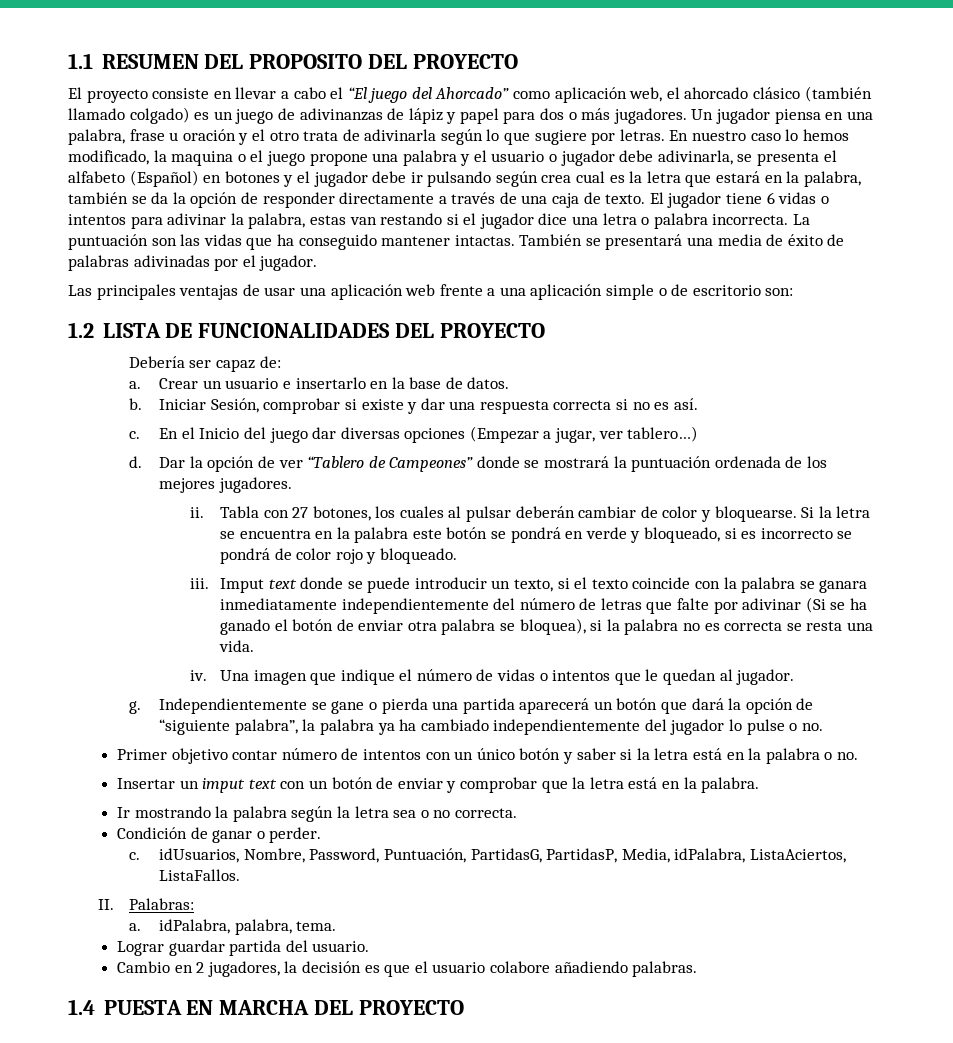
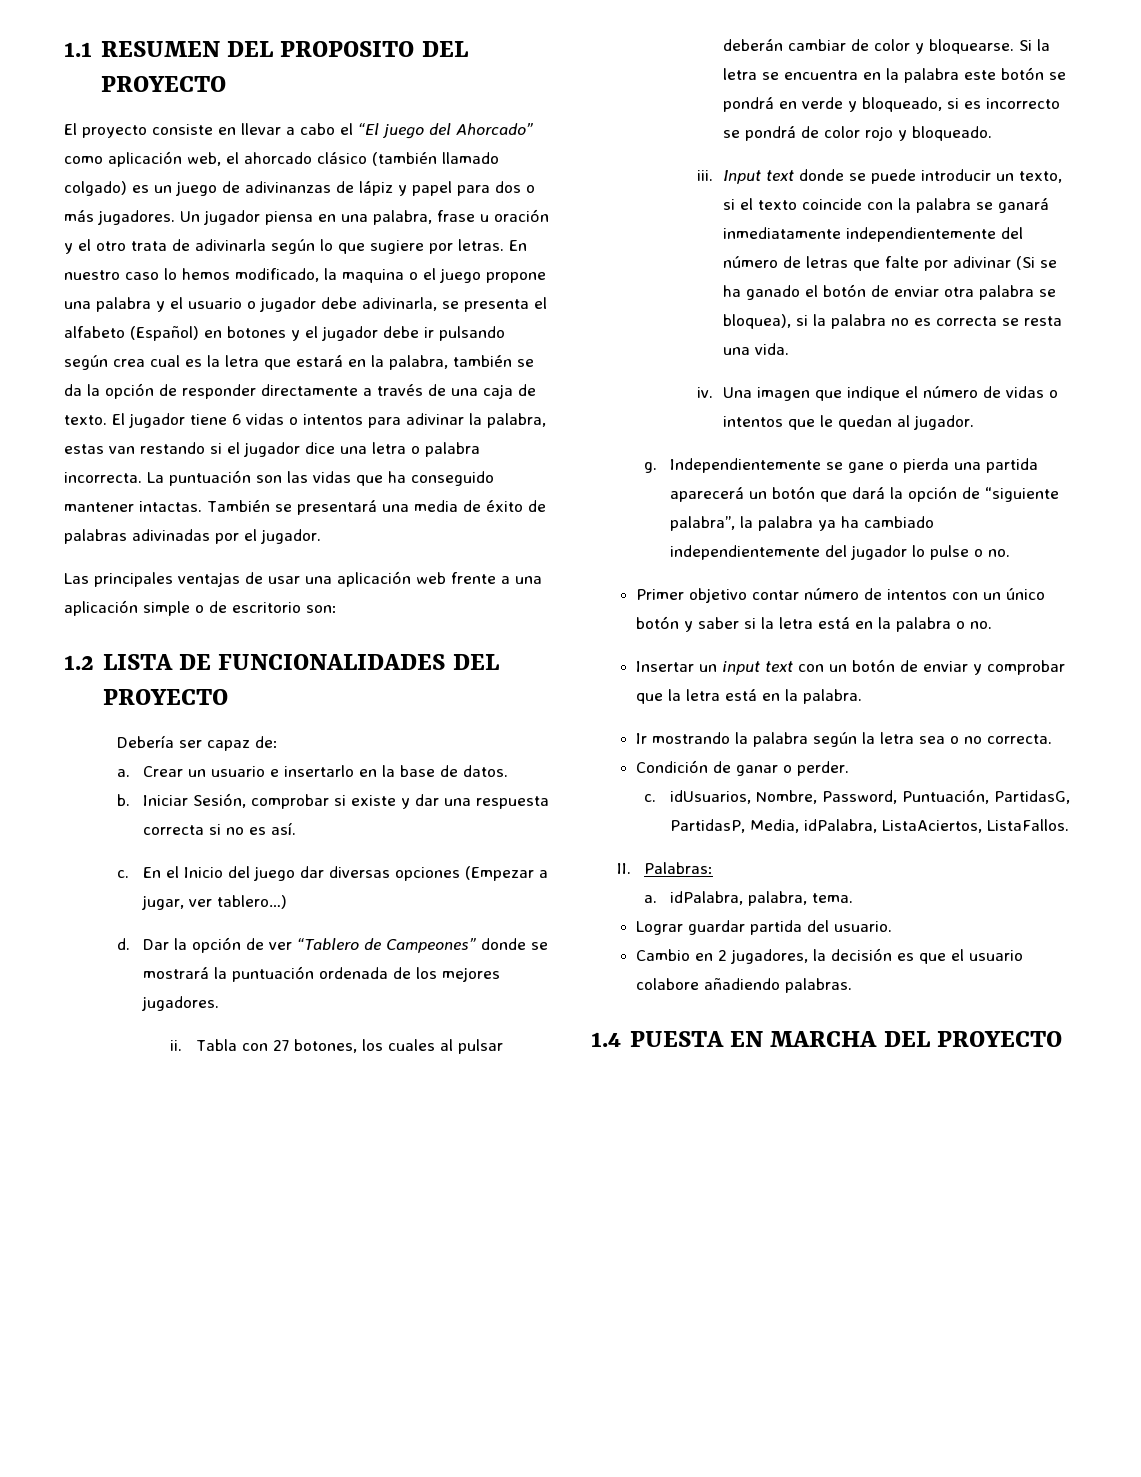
[219,578,264,593] Imput -> [723,170,762,184] Input
[819,580,868,593] ganara -> [998,198,1050,213] ganará
[202,778,246,793] imput -> [722,661,761,675] input

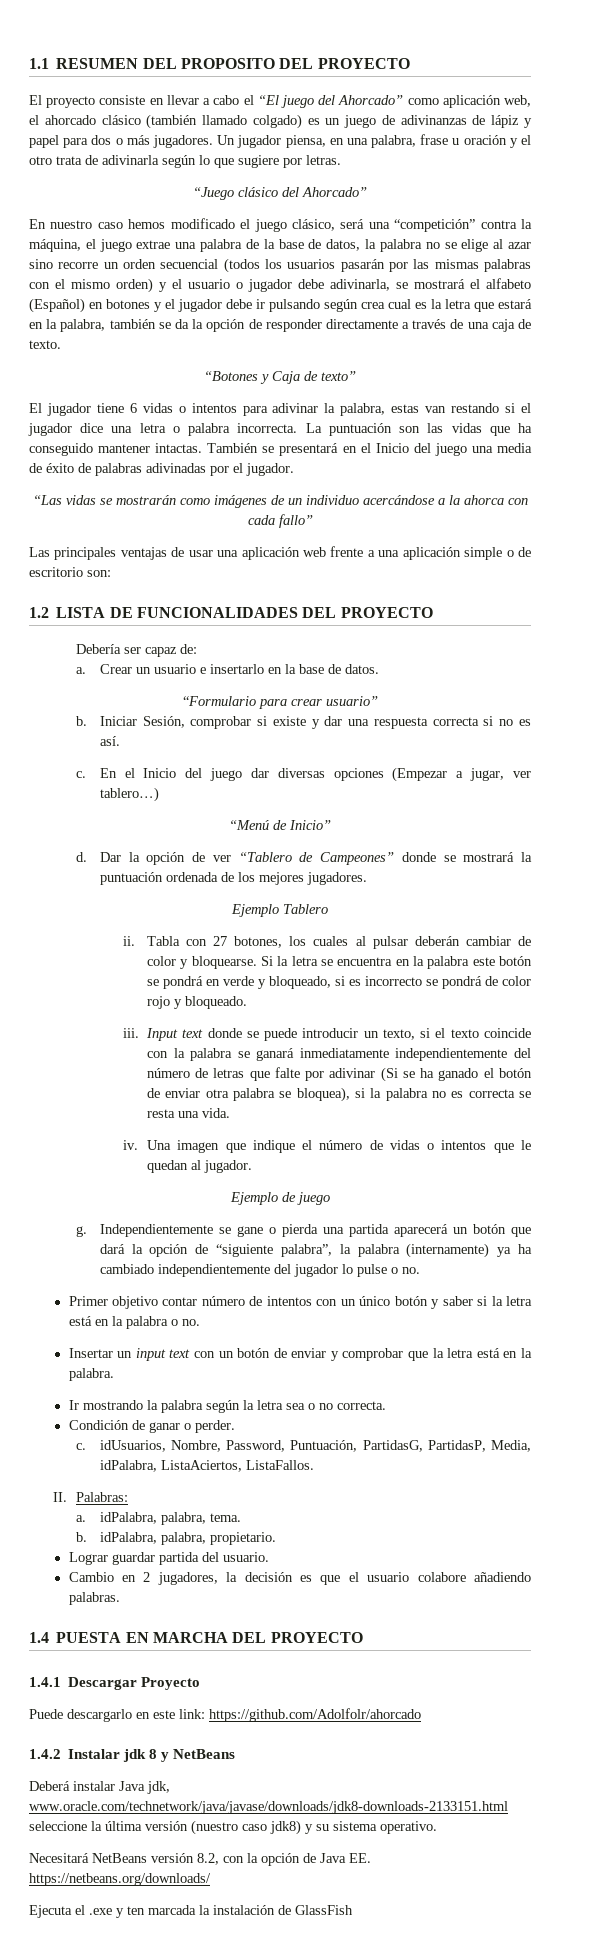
[265,211,313,225] piensa -> [285,135,326,148] piensa,
[509,240,527,251] [64,268,546,283] [64,297,151,312] En nuestro caso lo hemos modificado, la maquina o el juego propone una palabra -> [193,187,367,200] [29,218,533,232] [29,239,531,252] [29,258,531,273] [29,278,153,293] // “Juego clásico del Ahorcado” // En nuestro caso hemos modificado el juego clásico, será una “competición” contra la máquina, el juego extrae una palabra de la base de datos, la palabra no se elige al azar sino recorre un orden secuencial (todos los usuarios pasarán por las mismas palabras con el mismo orden)
[464,299,529,312] presenta -> [414,279,465,289] mostrará
(107, 420) none -> [204,371,356,384] // “Botones y Caja de texto” //
(377, 507) none -> [342,443,467,456] en el Inicio del juego
(321, 536) none -> [32,495,528,508] [247,514,313,528] // “Las vidas se mostrarán como imágenes de un individuo acercándose a la ahorca con cada fallo”
(509, 771) none -> [182,696,378,709] // “Formulario para crear usuario”
(288, 902) none -> [229,820,331,830] // “Menú de Inicio”
(220, 1003) none -> [231,904,328,917] // Ejemplo Tablero
(975, 422) none -> [229,1192,330,1205] // Ejemplo de juego
(814, 523) none -> [406,1243,490,1258] (internamente)
(854, 898) none -> [76,1532,276,1545] // b. idPalabra, palabra, propietario.
(1063, 1039) none -> [29,1677,201,1690] [29,1708,421,1722] [29,1749,236,1762] [29,1781,170,1794] [29,1801,508,1814] [29,1820,437,1835] [29,1853,371,1866] [29,1873,211,1886] [29,1905,353,1918] // 1.4.1 Descargar Proyecto // Puede descargarlo en este link: https://github.com/Adolfolr/ahorcado // 1.4.2 Instalar jdk 8 y NetBeans // Deberá instalar Java jdk, www.oracle.com/technetwork/java/javase/downloads/jdk8-downloads-2133151.html seleccione la última versión (nuestro caso jdk8) y su sistema operativo. // Necesitará NetBeans versión 8.2, con la opción de Java EE. https://netbeans.org/downloads/ // Ejecuta el .exe y ten marcada la instalación de GlassFish

